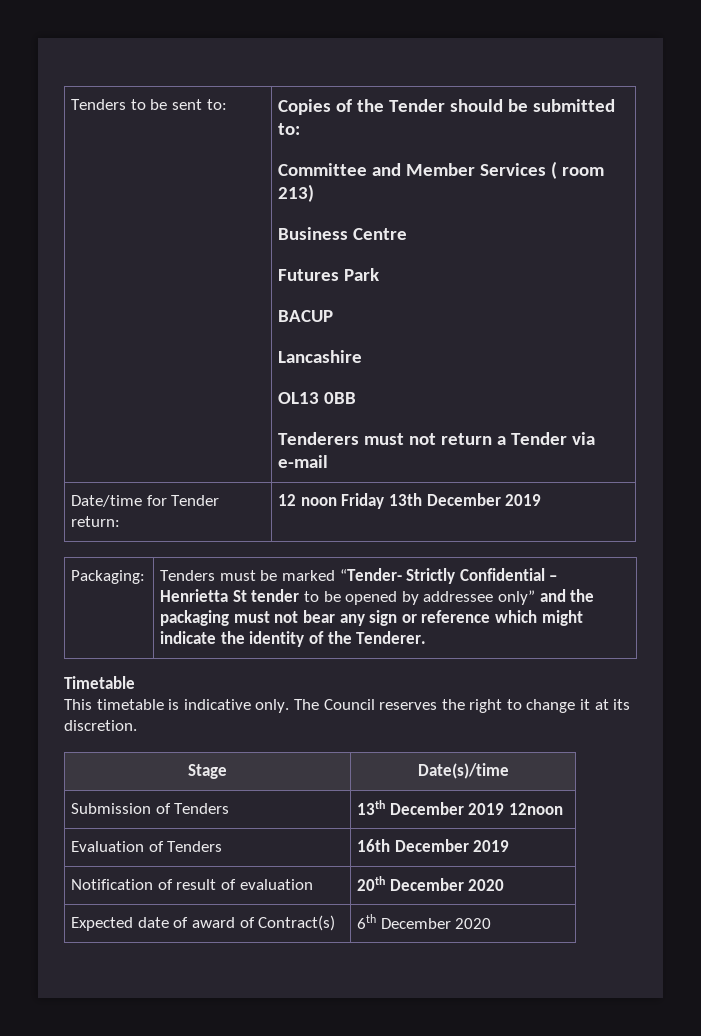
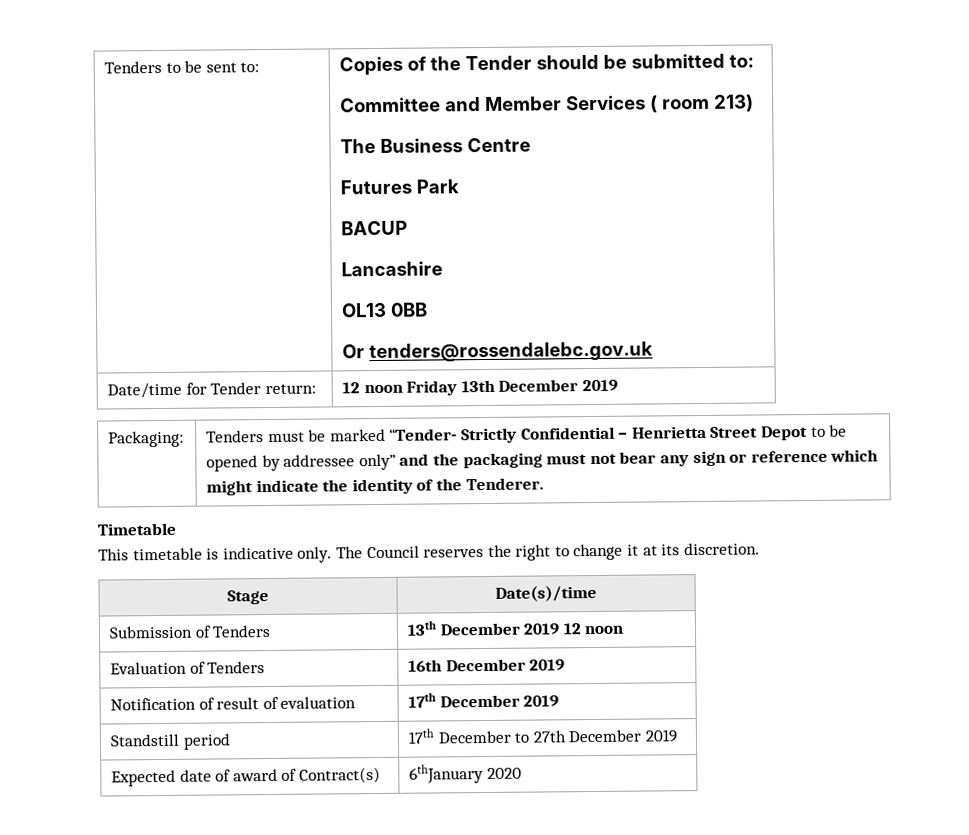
(315, 193) none -> [340,138,377,154] The
[278,432,596,445] [278,455,329,468] Tenderers must not return a Tender via e-mail -> [342,341,654,363] Or tenders@rossendalebc.gov.uk
[232,589,300,602] St tender -> [710,426,808,441] Street Depot
[509,803,564,815] 12noon -> [562,623,625,635] 12 noon
[357,876,505,891] 20th December 2020 -> [408,692,560,708] [110,733,231,750] [408,728,679,744] 17th December 2019 // Standstill period | 17th December to 27th December 2019
[357,914,451,929] 6th December -> [409,764,485,784] 6thJanuary

